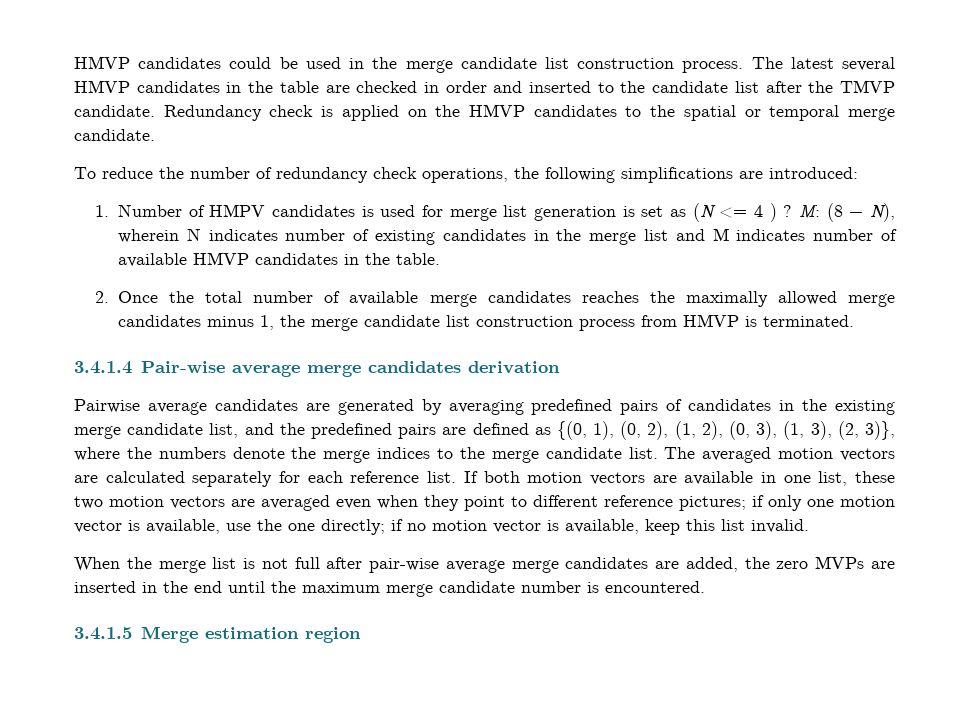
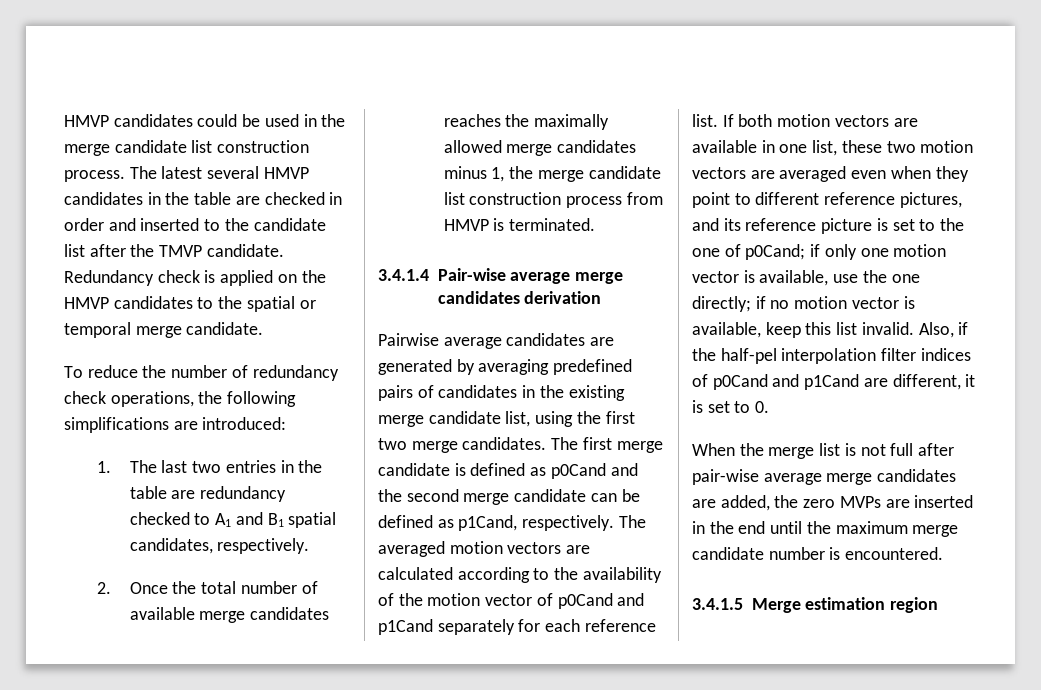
[118,203,896,222] [118,228,897,245] [118,252,441,267] Number of HMPV candidates is used for merge list generation is set as (N <= 4 ) ? M: (8 − N), wherein N indicates number of existing candidates in the merge list and M indicates number of available HMVP candidates in the table. -> [129,460,323,473] [129,486,287,502] [129,512,337,528] [129,538,310,554] The last two entries in the table are redundancy checked to A1 and B1 spatial candidates, respectively.
[244,421,895,440] [74,447,658,463] and the predefined pairs are defined as {(0, 1), (0, 2), (1, 2), (0, 3), (1, 3), (2, 3)}, where the numbers denote the merge indices to the merge candidate list. -> [535,411,635,427] [378,437,663,453] [378,463,638,479] [378,489,640,505] [378,515,615,531] using the first two merge candidates. The first merge candidate is defined as p0Cand and the second merge candidate can be defined as p1Cand, respectively.
(185, 477) none -> [457,567,662,583] [378,593,645,609] [378,619,433,635] according to the availability of the motion vector of p0Cand and p1Cand
[679,496,746,511] pictures; -> [899,192,962,208] [692,218,965,234] [692,244,806,260] pictures, and its reference picture is set to the one of p0Cand;
(809, 526) none -> [918,322,969,338] [692,348,971,364] [692,374,976,390] [692,400,770,413] Also, if the half-pel interpolation filter indices of p0Cand and p1Cand are different, it is set to 0.

